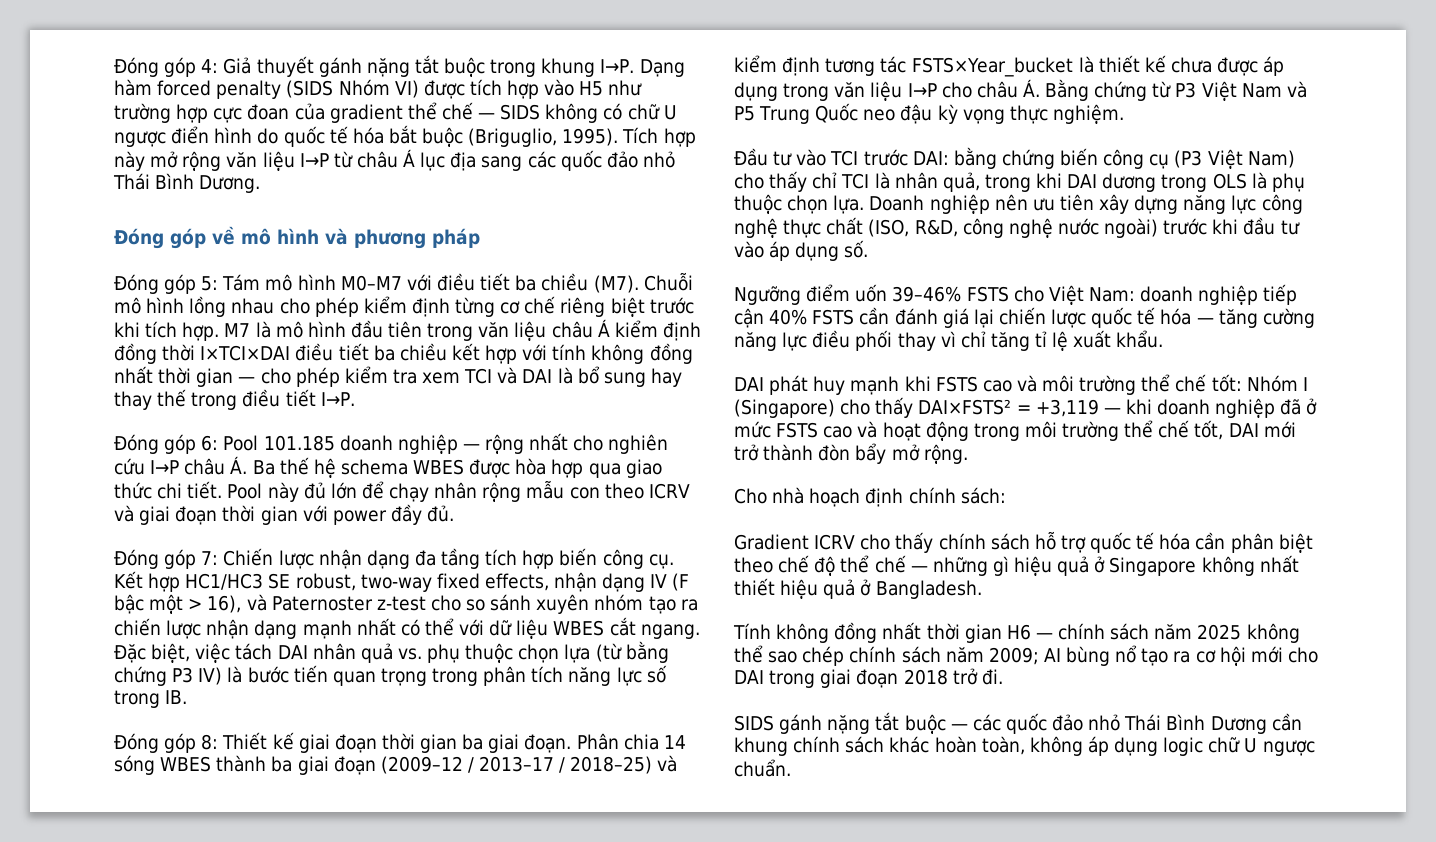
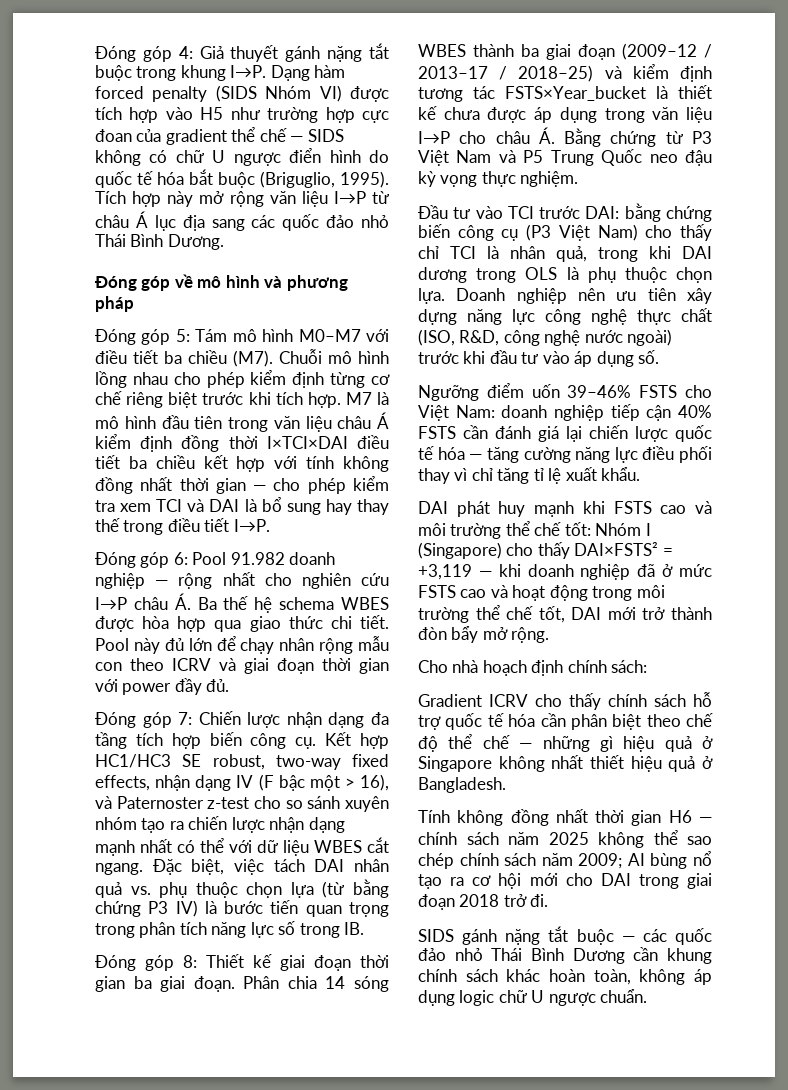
[263,435,335,451] 101.185 -> [230,552,285,565] 91.982

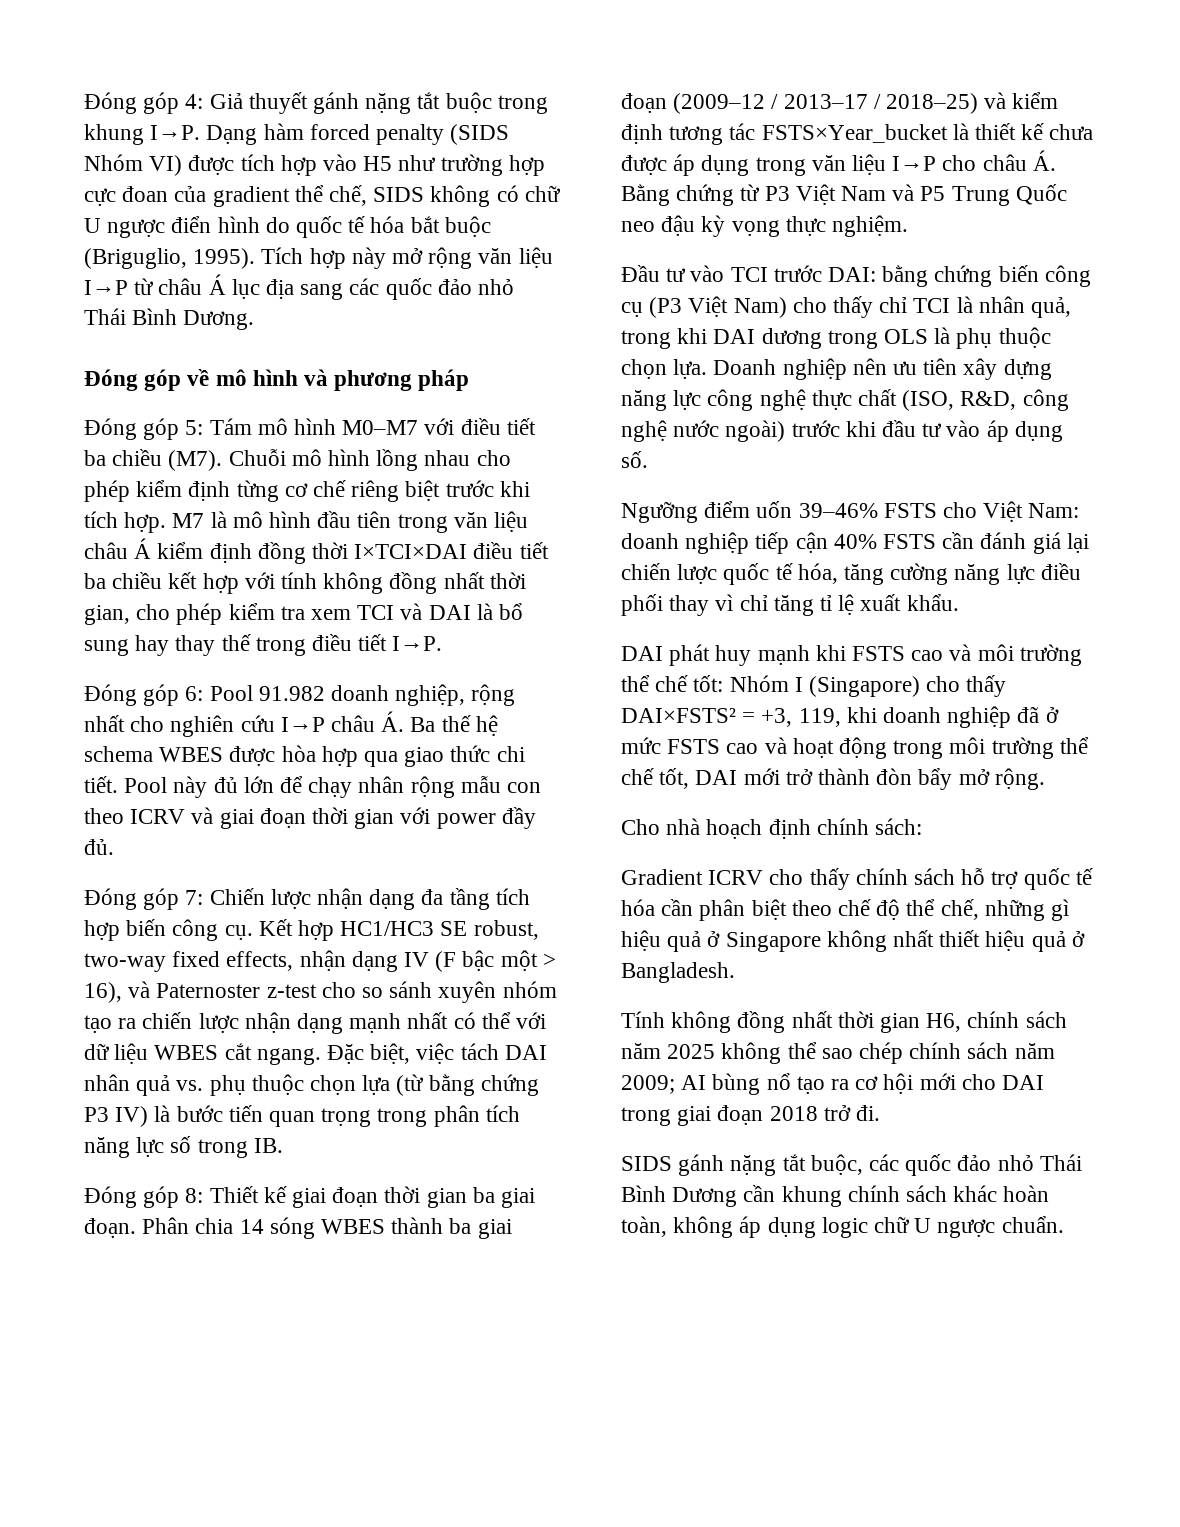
[259,128,304,142] chế — -> [329,185,368,206] chế,
[215,478,267,494] gian — -> [84,605,130,625] gian,
[95,573,169,589] nghiệp — -> [395,684,466,706] nghiệp,
[437,447,483,460] hóa — -> [797,563,838,584] hóa,
[418,564,492,580] +3,119 — -> [761,708,841,727] +3, 119,
[482,735,533,749] chế — -> [940,899,979,920] chế,
[668,810,712,823] H6 — -> [926,1013,962,1032] H6,
[576,929,635,945] buộc — -> [810,1154,863,1175] buộc,

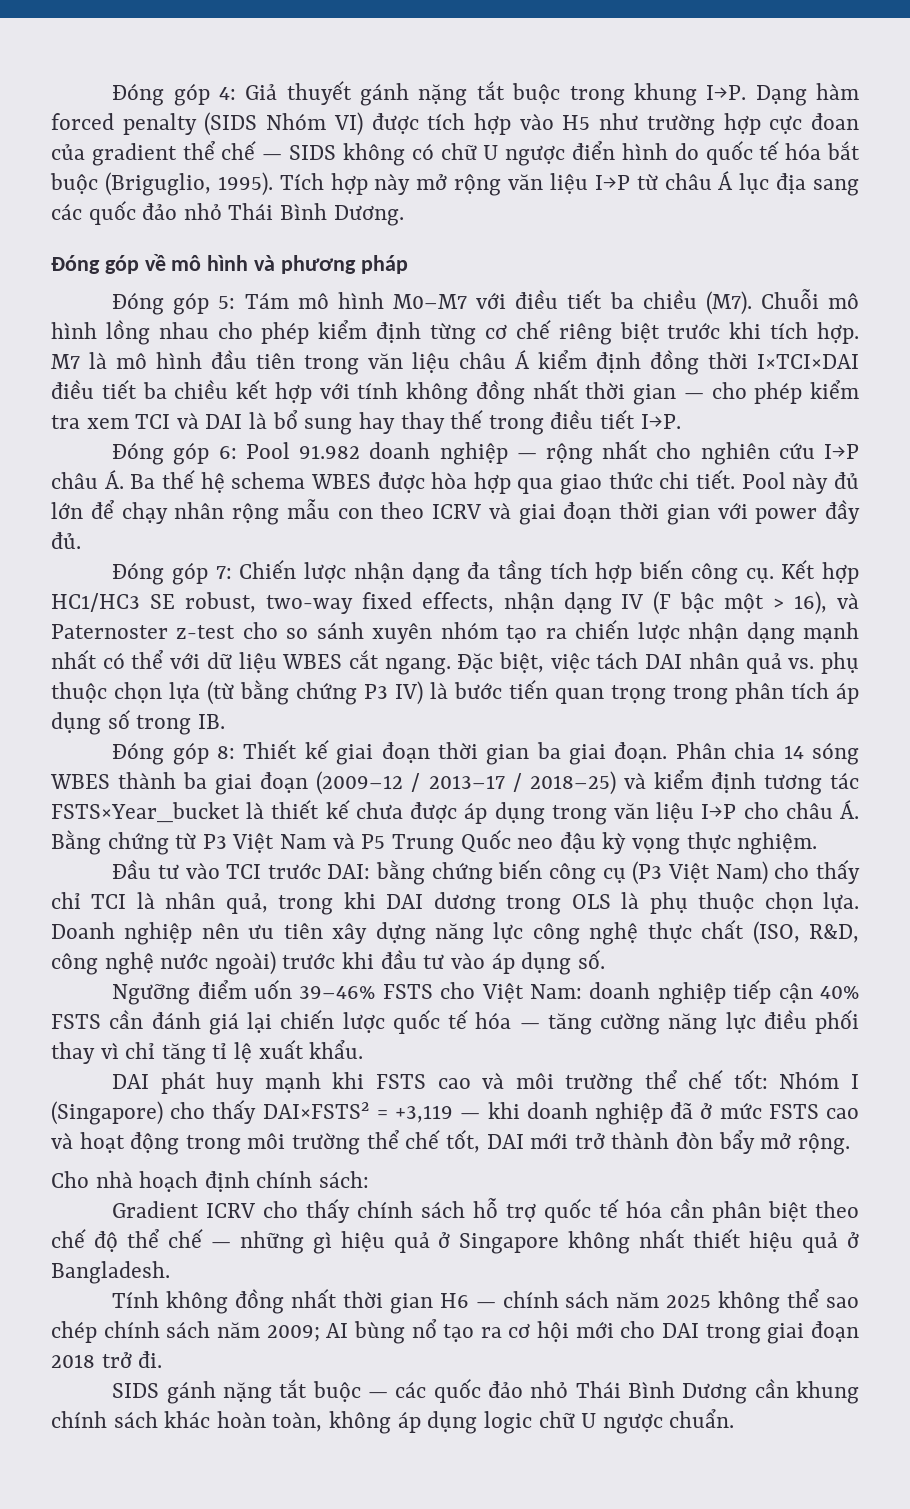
[329,185,368,206] chế, -> [221,141,283,160] chế —
[84,605,130,625] gian, -> [633,384,704,405] gian —
[395,684,466,706] nghiệp, -> [439,442,537,465] nghiệp —
[84,1137,165,1158] năng lực -> [836,682,859,704] [51,712,101,735] áp dụng
[797,563,838,584] hóa, -> [475,1012,540,1029] hóa —
[761,708,841,727] +3, 119, -> [395,1105,481,1123] +3,119 —
[940,899,979,920] chế, -> [167,1229,231,1248] chế —
[926,1013,962,1032] H6, -> [439,1293,496,1308] H6 —
[810,1154,863,1175] buộc, -> [312,1381,388,1402] buộc —

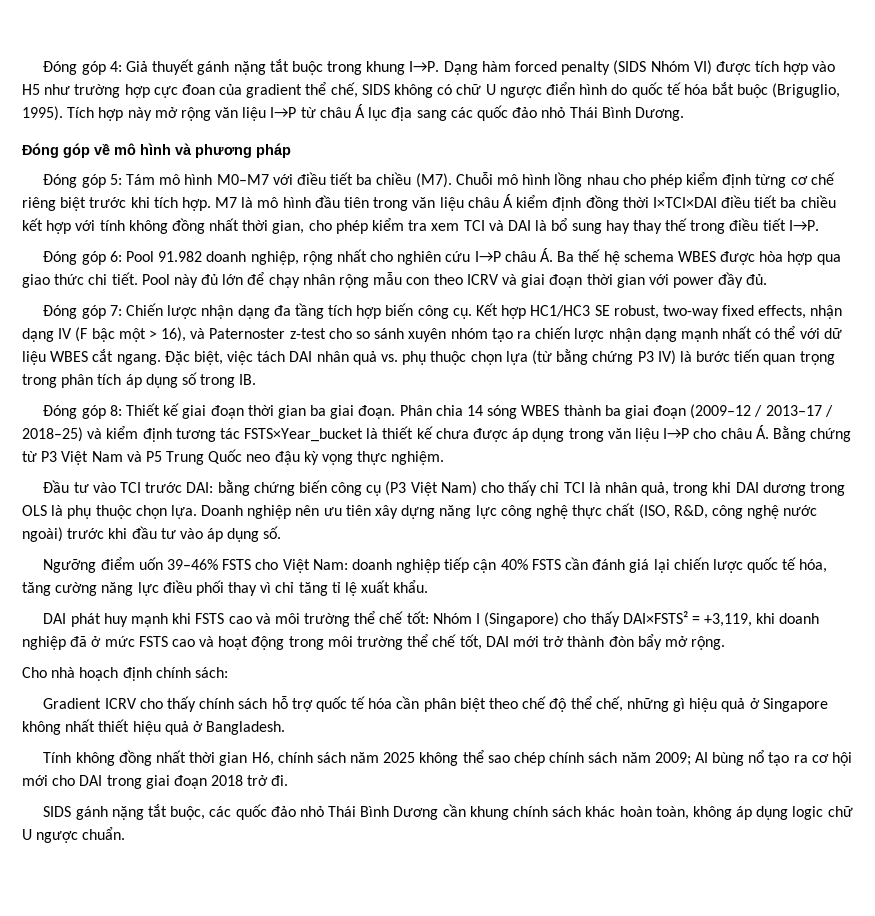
[221,141,283,160] chế — -> [330,82,358,98] chế,
[633,384,704,405] gian — -> [272,220,305,234] gian,
[439,442,537,465] nghiệp — -> [250,251,299,265] nghiệp,
[475,1012,540,1029] hóa — -> [799,559,828,573] hóa,
[395,1105,481,1123] +3,119 — -> [704,613,753,627] +3,119,
[167,1229,231,1248] chế — -> [595,696,623,712] chế,
[439,1293,496,1308] H6 — -> [251,752,274,766] H6,
[312,1381,388,1402] buộc — -> [170,806,206,820] buộc,

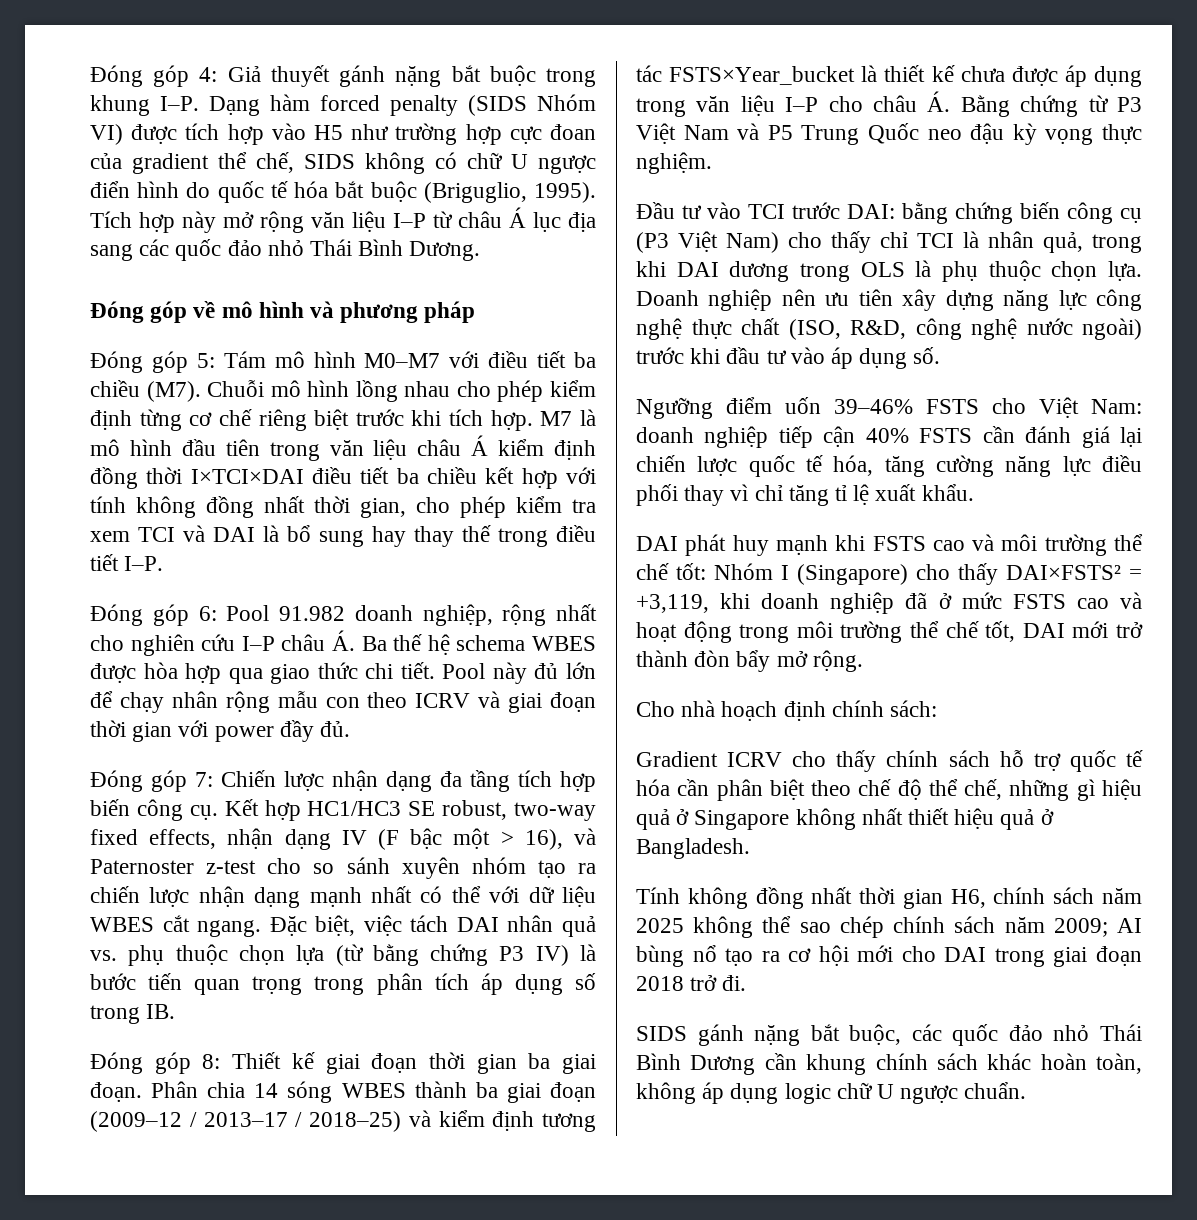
[269,59,289,72] tắt -> [451,65,481,82] bắt
[409,61,440,72] I→P. -> [160,96,199,111] I–P.
[270,107,297,118] I→P -> [393,213,426,228] I–P
[788,220,819,231] I→P. -> [124,556,164,571] I–P.
[474,251,501,262] I→P -> [241,636,275,651] I–P
[663,428,690,439] I→P -> [785,97,819,112] I–P
[147,804,167,817] tắt -> [810,1024,840,1041] bắt

